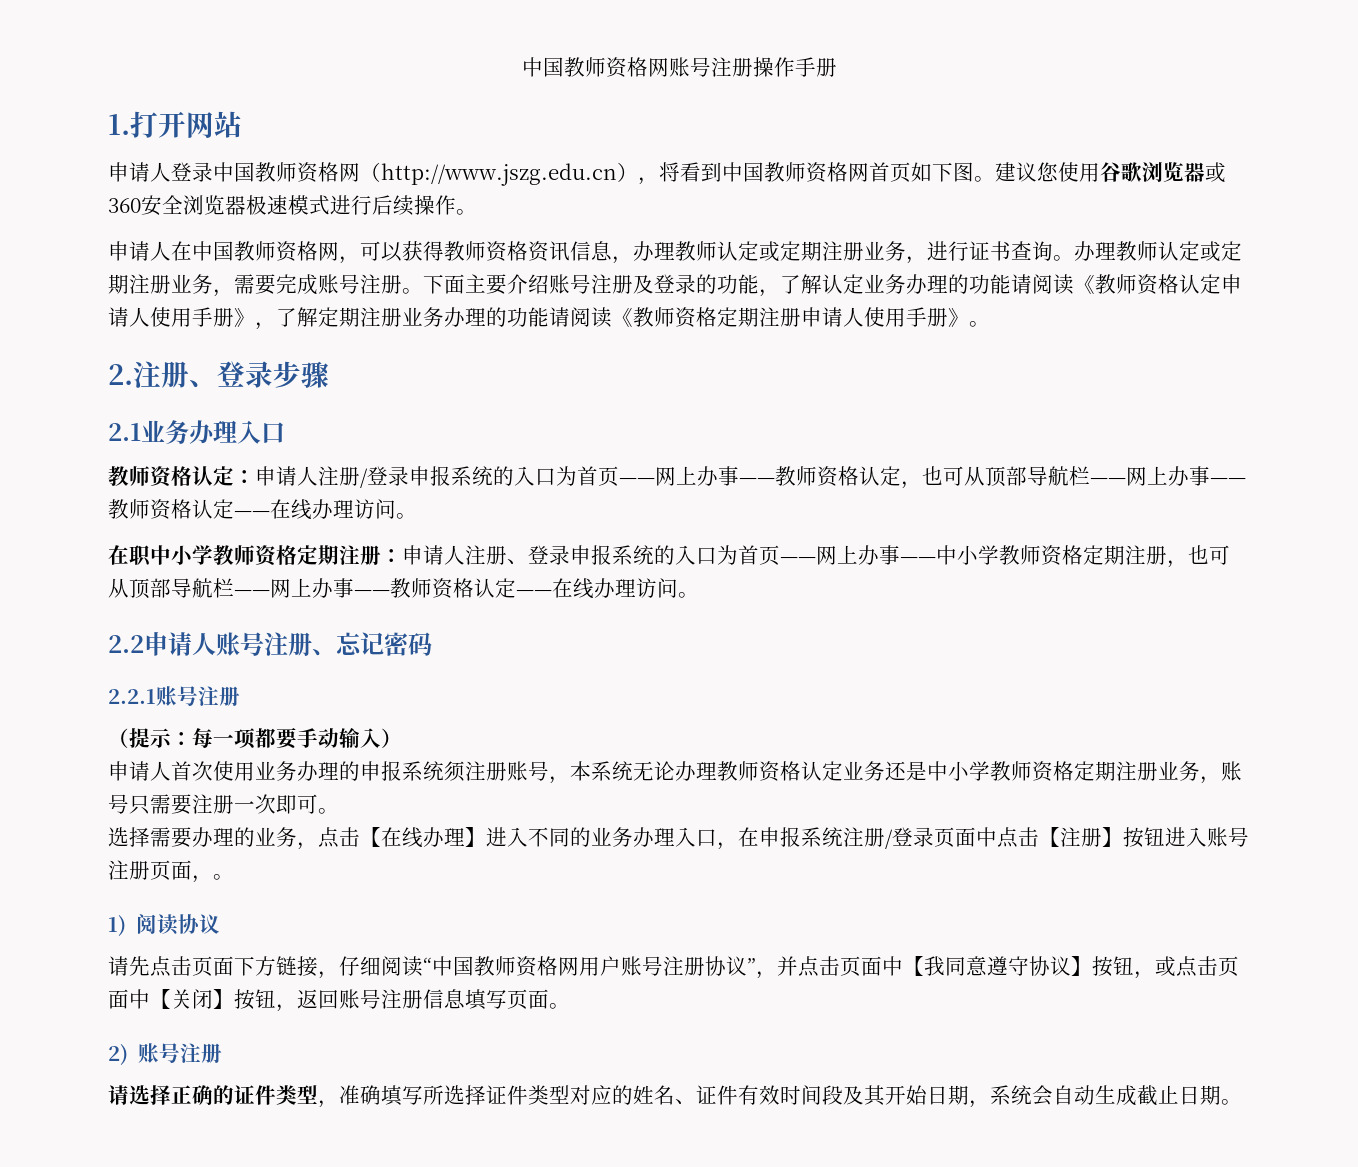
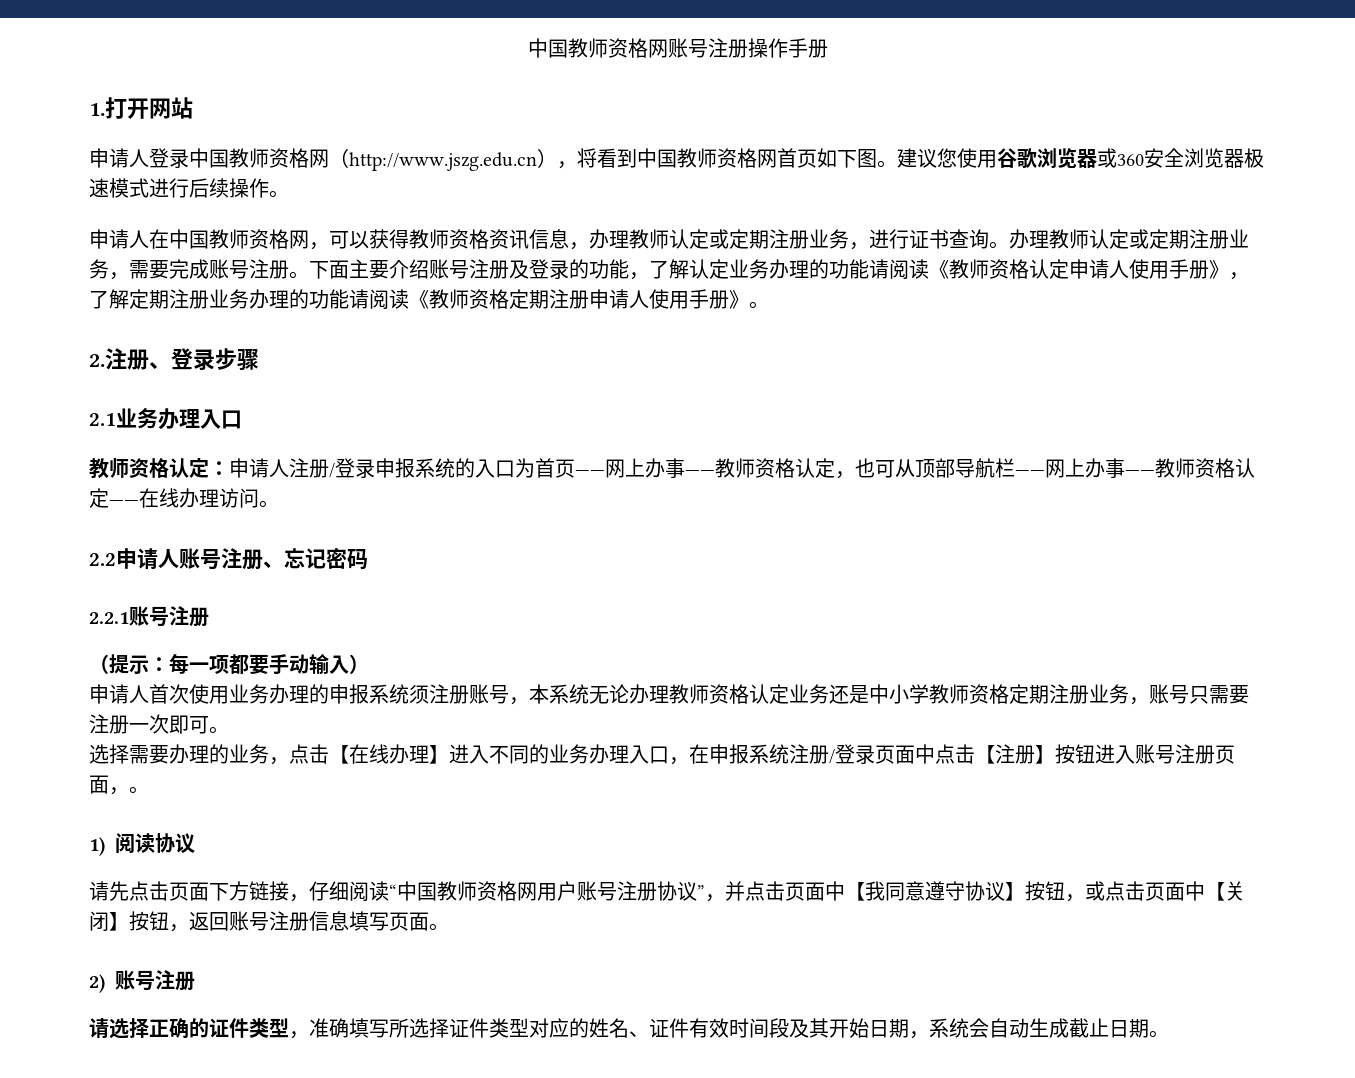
[108,545,1230,568] [108,578,699,599] // 在职中小学教师资格定期注册：申请人注册、登录申报系统的入口为首页——网上办事——中小学教师资格定期注册，也可从顶部导航栏——网上办事——教师资格认定——在线办理访问。 -> (279, 504) none

